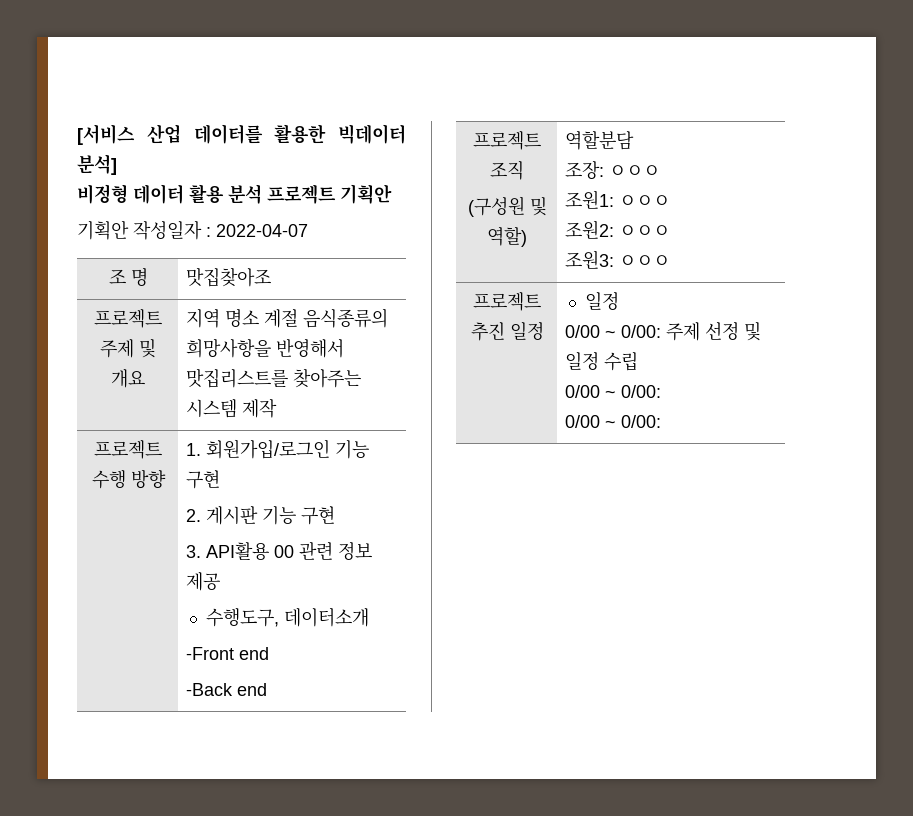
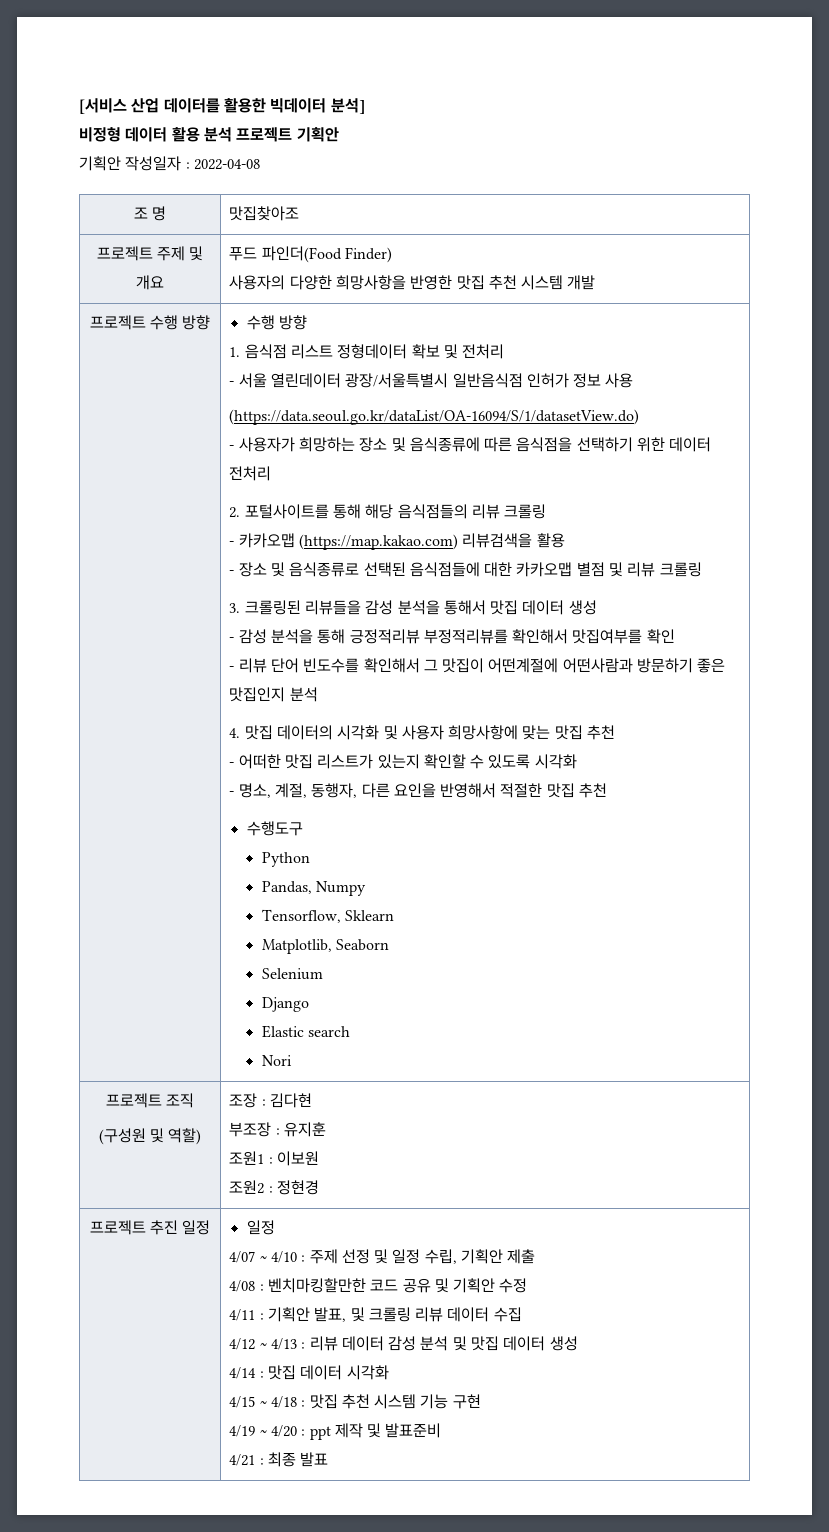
[216,224,308,237] 2022-04-07 -> [193,159,260,170] 2022-04-08
[186,308,389,328] [186,338,345,358] [186,368,362,388] [186,399,278,418] [94,440,162,459] [91,469,166,489] [186,439,370,459] [186,470,221,489] [186,506,336,525] [186,542,373,560] [186,572,221,591] [206,607,370,627] [186,647,270,660] [186,683,268,696] 지역 명소 계절 음식종류의 희망사항을 반영해서 맛집리스트를 찾아주는 시스템 제작 // 프로젝트 수행 방향 | 1. 회원가입/로그인 기능 구현 // 2. 게시판 기능 구현 // 3. API활용 00 관련 정보 제공 // 수행도구, 데이터소개 // -Front end // -Back end -> [229,246,392,263] [229,275,596,290] [89,315,211,330] [246,315,308,330] [229,344,505,359] [229,373,634,388] [229,409,640,425] [229,437,712,452] [229,466,272,481] [229,504,547,519] [229,533,565,550] [229,562,702,577] [229,600,597,615] [229,629,675,644] [229,658,726,673] [229,687,318,702] [229,725,616,740] [229,754,577,769] [229,783,608,798] [246,821,303,836] [261,852,310,867] [261,881,367,896] [261,909,395,923] [261,939,390,954] [261,968,323,980] [261,997,309,1012] [261,1025,351,1038] [261,1055,292,1066] 푸드 파인더(Food Finder) // 사용자의 다양한 희망사항을 반영한 맛집 추천 시스템 개발 // 프로젝트 수행 방향 | 수행 방향 // 1. 음식점 리스트 정형데이터 확보 및 전처리 // - 서울 열린데이터 광장/서울특별시 일반음식점 인허가 정보 사용 // (https://data.seoul.go.kr/dataList/OA-16094/S/1/datasetView.do) // - 사용자가 희망하는 장소 및 음식종류에 따른 음식점을 선택하기 위한 데이터 전처리 // 2. 포털사이트를 통해 해당 음식점들의 리뷰 크롤링 // - 카카오맵 (https://map.kakao.com) 리뷰검색을 활용 // - 장소 및 음식종류로 선택된 음식점들에 대한 카카오맵 별점 및 리뷰 크롤링 // 3. 크롤링된 리뷰들을 감성 분석을 통해서 맛집 데이터 생성 // - 감성 분석을 통해 긍정적리뷰 부정적리뷰를 확인해서 맛집여부를 확인 // - 리뷰 단어 빈도수를 확인해서 그 맛집이 어떤계절에 어떤사람과 방문하기 좋은 맛집인지 분석 // 4. 맛집 데이터의 시각화 및 사용자 희망사항에 맞는 맛집 추천 // - 어떠한 맛집 리스트가 있는지 확인할 수 있도록 시각화 // - 명소, 계절, 동행자, 다른 요인을 반영해서 적절한 맛집 추천 // 수행도구 // Python // Pandas, Numpy // Tensorflow, Sklearn // Matplotlib, Seaborn // Selenium // Django // Elastic search // Nori
[565,131,635,150] [565,161,661,180] [565,190,671,209] [565,220,671,239] [565,250,671,269] [473,292,541,311] [470,322,544,341] [585,292,620,310] [565,322,762,341] [565,352,639,371] [565,385,662,398] [565,415,662,428] 역할분담 // 조장: ㅇㅇㅇ // 조원1: ㅇㅇㅇ // 조원2: ㅇㅇㅇ // 조원3: ㅇㅇㅇ // 프로젝트 추진 일정 | 일정 // 0/00 ~ 0/00: 주제 선정 및 일정 수립 // 0/00 ~ 0/00: // 0/00 ~ 0/00: -> [229,1093,312,1108] [229,1122,326,1137] [229,1151,319,1166] [229,1180,319,1195] [89,1220,211,1235] [246,1220,275,1235] [229,1249,536,1264] [229,1278,528,1293] [229,1307,522,1322] [229,1336,578,1351] [229,1365,389,1380] [229,1394,481,1409] [229,1423,442,1440] [229,1452,329,1467] 조장 : 김다현 // 부조장 : 유지훈 // 조원1 : 이보원 // 조원2 : 정현경 // 프로젝트 추진 일정 | 일정 // 4/07 ~ 4/10 : 주제 선정 및 일정 수립, 기획안 제출 // 4/08 : 벤치마킹할만한 코드 공유 및 기획안 수정 // 4/11 : 기획안 발표, 및 크롤링 리뷰 데이터 수집 // 4/12 ~ 4/13 : 리뷰 데이터 감성 분석 및 맛집 데이터 생성 // 4/14 : 맛집 데이터 시각화 // 4/15 ~ 4/18 : 맛집 추천 시스템 기능 구현 // 4/19 ~ 4/20 : ppt 제작 및 발표준비 // 4/21 : 최종 발표

